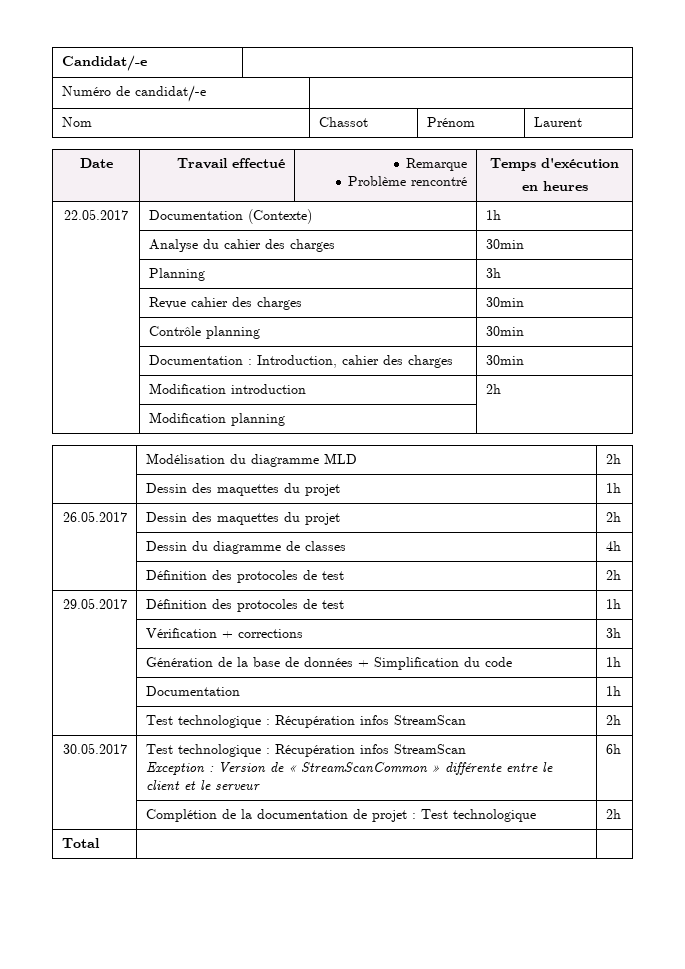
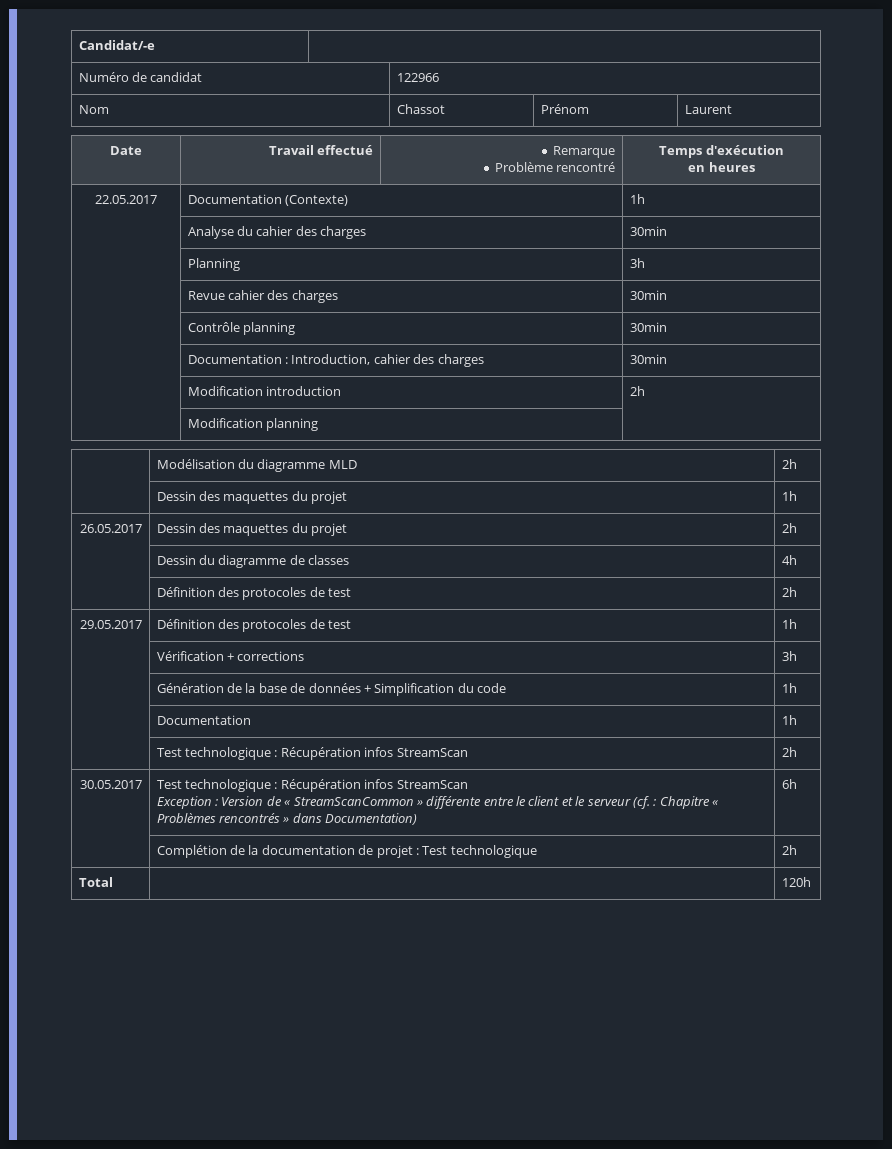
[134,85,206,102] candidat/-e | -> [150,72,203,82] [396,73,439,82] candidat | 122966
(260, 787) none -> [632,796,719,809] [156,813,418,825] (cf. : Chapitre « Problèmes rencontrés » dans Documentation)
(100, 843) none -> [781,877,811,887] 120h

